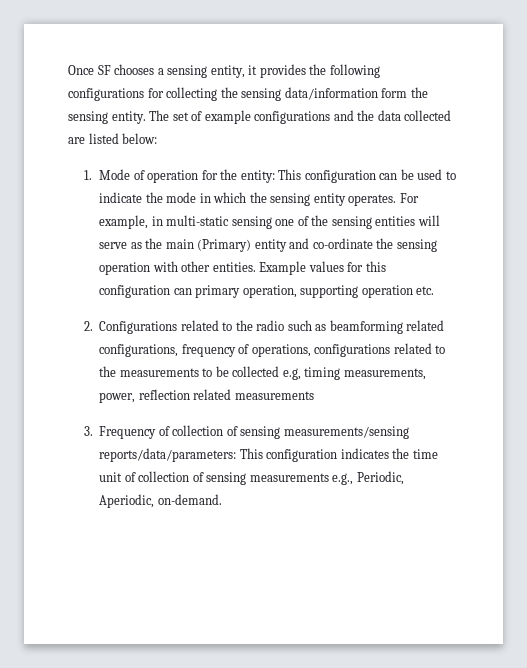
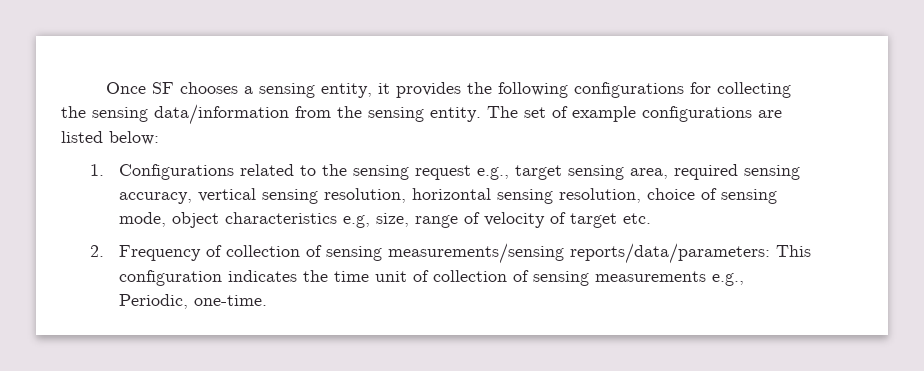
[381,88,408,98] form -> [295,106,331,118] from
[333,110,452,121] and the data collected -> (752, 114) none
[99,169,456,183] [99,192,419,206] [99,215,440,229] [99,238,437,252] [99,261,386,275] [99,285,435,298] [83,320,445,334] [99,343,446,357] [99,366,426,380] [99,389,314,403] [83,426,93,436] Mode of operation for the entity: This configuration can be used to indicate the mode in which the sensing entity operates. For example, in multi-static sensing one of the sensing entities will serve as the main (Primary) entity and co-ordinate the sensing operation with other entities. Example values for this configuration can primary operation, supporting operation etc. // 2. Configurations related to the radio such as beamforming related configurations, frequency of operations, configurations related to the measurements to be collected e.g, timing measurements, power, reflection related measurements // 3. -> [119,164,801,180] [119,188,778,204] [119,212,652,228] [90,245,105,257] Configurations related to the sensing request e.g., target sensing area, required sensing accuracy, vertical sensing resolution, horizontal sensing resolution, choice of sensing mode, object characteristics e.g, size, range of velocity of target etc. // 2.
[99,494,222,508] Aperiodic, on-demand. -> [194,295,268,306] one-time.

